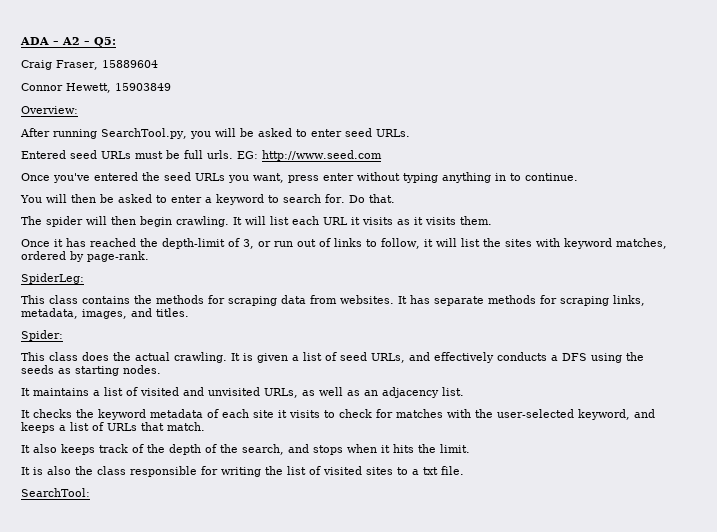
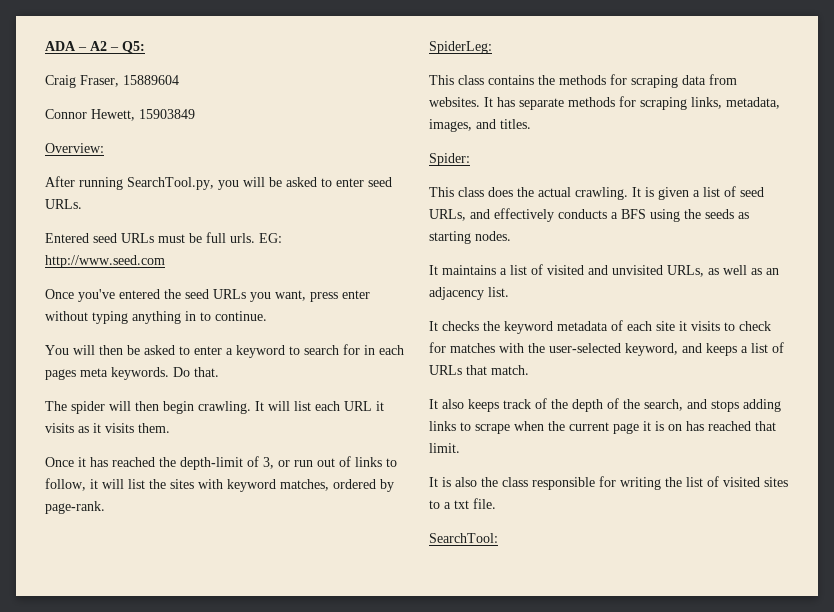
[325,194,345,203] for. -> [343,344,404,355] [45,367,169,380] for in each pages meta keywords.
[562,353,587,361] DFS -> [621,209,646,219] BFS
[347,444,436,453] when it hits the -> [743,399,781,412] [429,421,776,434] adding links to scrape when the current page it is on has reached that

